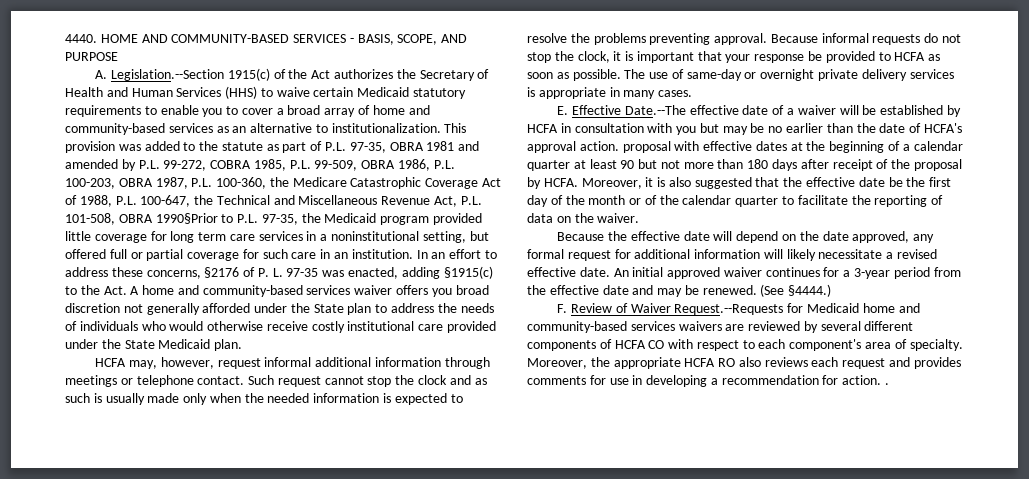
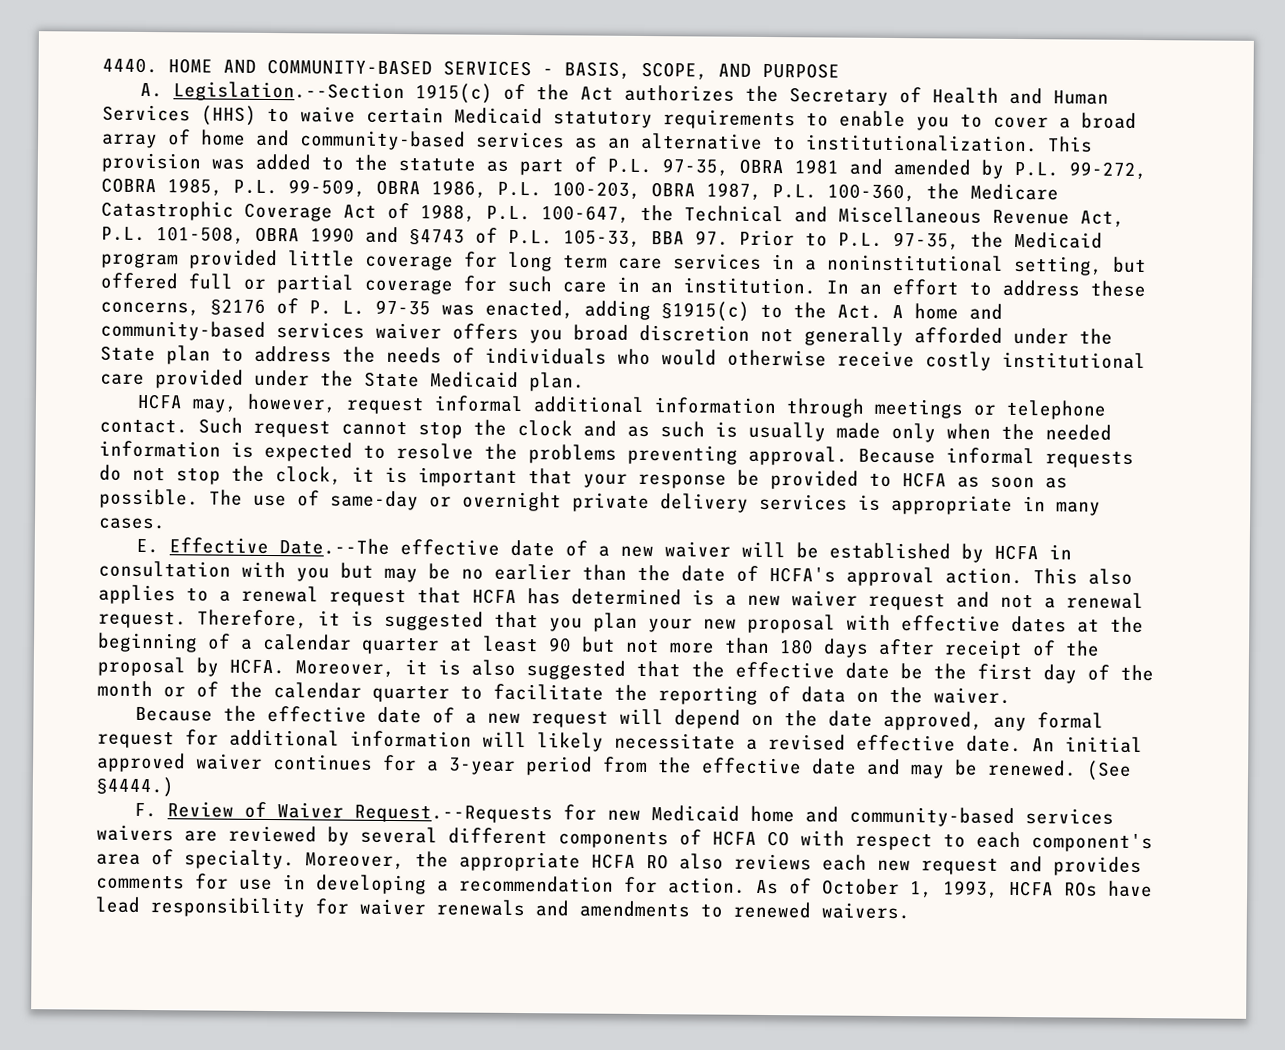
[155,213,218,224] 1990§Prior -> [310,226,795,247] 1990 and §4743 of P.L. 105-33, BBA 97. Prior
(794, 111) none -> [620,545,655,558] new
(619, 146) none -> [1033,568,1133,585] [98,584,1144,611] [98,609,737,633] This also applies to a renewal request that HCFA has determined is a new waiver request and not a renewal request. Therefore, it is suggested that you plan your new
(710, 236) none -> [432,707,610,728] of a new request
(804, 308) none -> [607,809,642,822] new
(839, 362) none -> [877,859,911,872] new
[885,383,890,385] . -> [756,878,1153,898] [95,896,910,920] As of October 1, 1993, HCFA ROs have lead responsibility for waiver renewals and amendments to renewed waivers.

